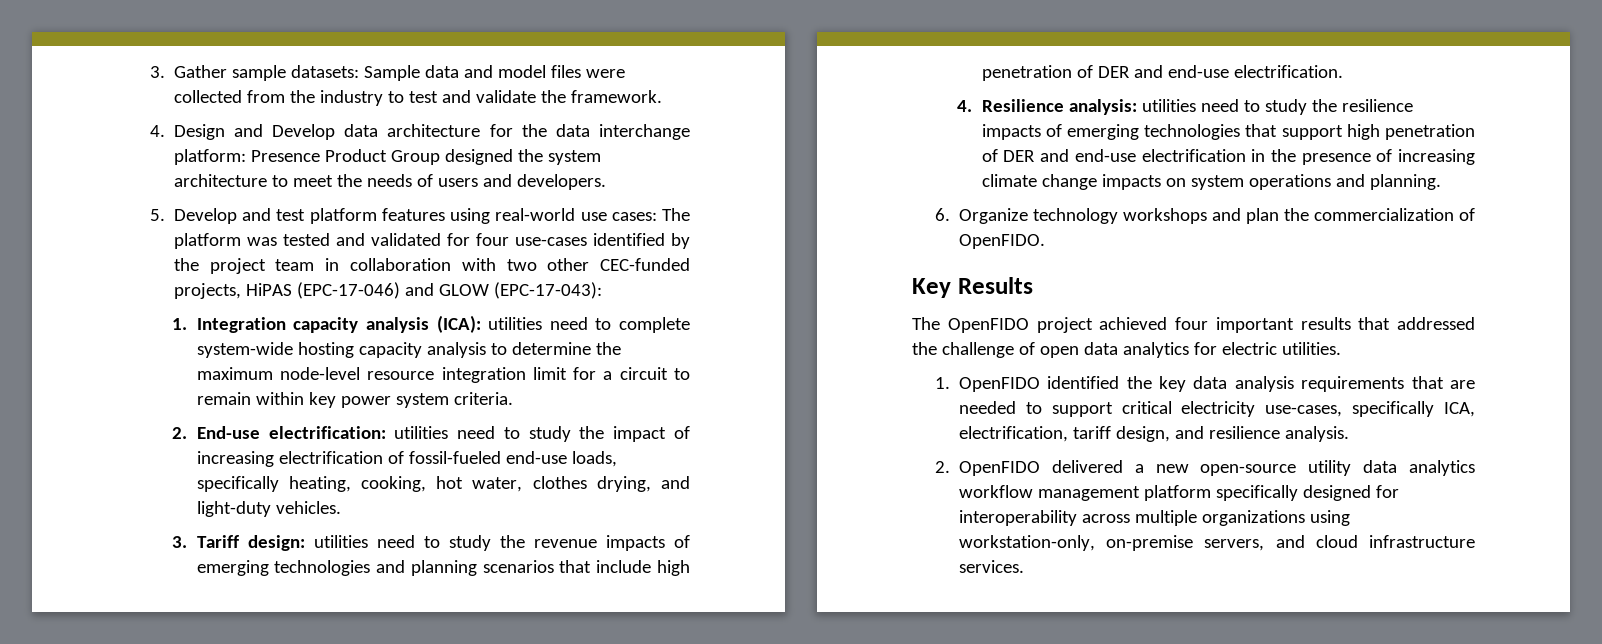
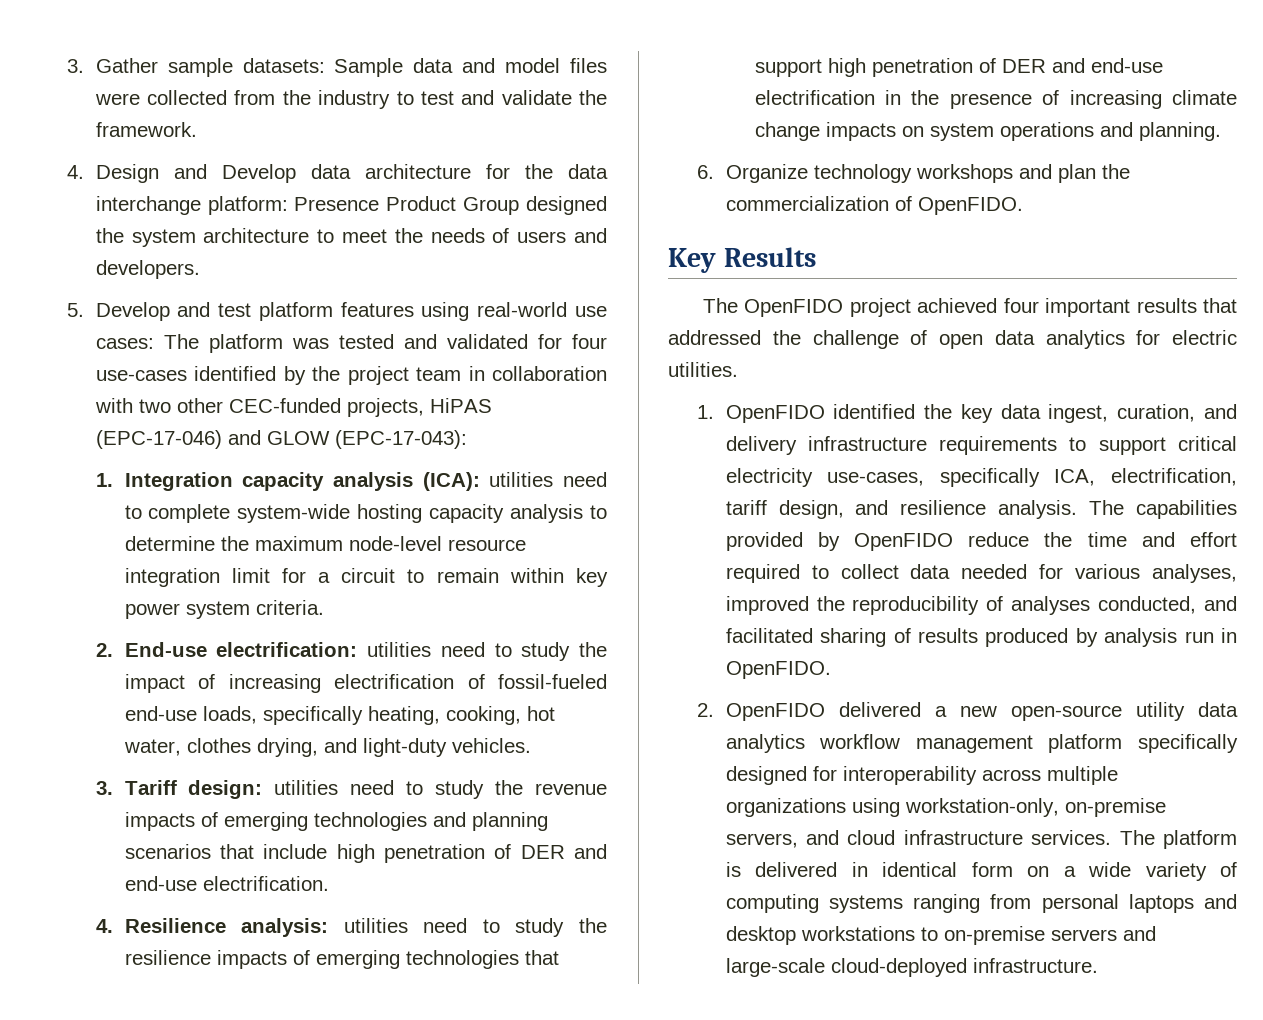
[1234,376,1475,392] [958,401,1016,414] analysis requirements that are needed -> [1048,404,1237,423] [725,436,1058,455] ingest, curation, and delivery infrastructure requirements
(1349, 434) none -> [1089,500,1237,519] [725,532,1237,551] [725,564,1237,583] [725,596,1237,615] [725,628,1237,647] [725,661,831,679] The capabilities provided by OpenFIDO reduce the time and effort required to collect data needed for various analyses, improved the reproducibility of analyses conducted, and facilitated sharing of results produced by analysis run in OpenFIDO.
(1024, 566) none -> [1119,830,1237,849] [725,862,1237,881] [725,894,1237,913] [725,926,1156,945] [725,958,1098,977] The platform is delivered in identical form on a wide variety of computing systems ranging from personal laptops and desktop workstations to on-premise servers and large-scale cloud-deployed infrastructure.

